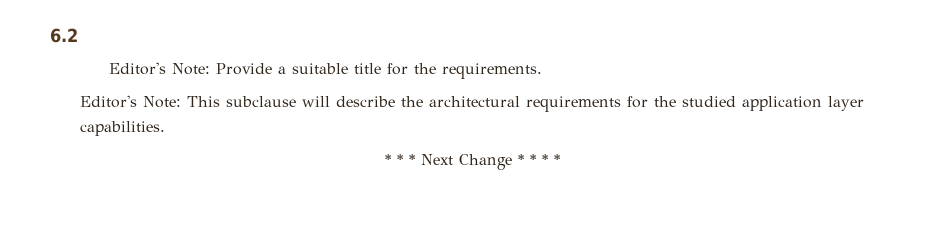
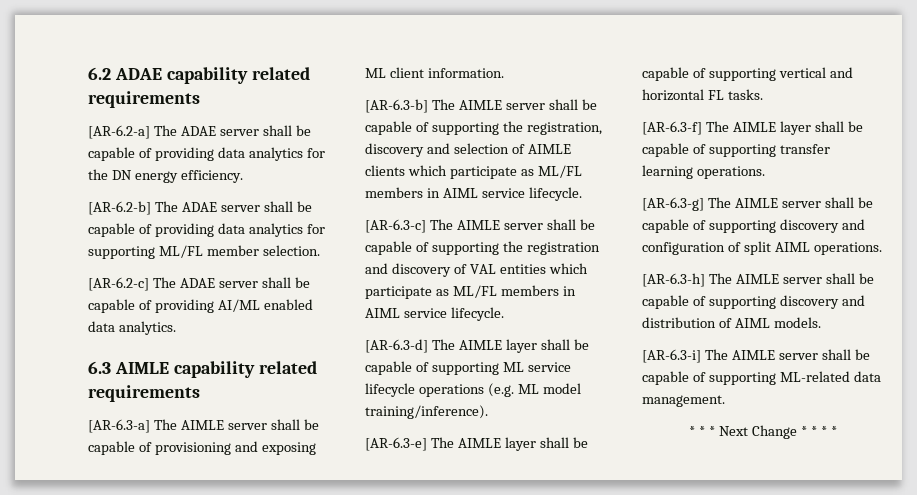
[109,62,543,79] [79,95,864,112] [79,121,165,136] // Editor's Note: Provide a suitable title for the requirements. // Editor's Note: This subclause will describe the architectural requirements for the studied application layer capabilities. -> [114,67,310,84] [88,91,200,108] [88,125,311,139] [88,147,325,161] [88,169,243,183] [88,201,312,215] [88,223,325,237] [88,245,320,259] [88,277,310,291] [88,299,313,313] [88,321,176,335] [88,361,317,378] [88,385,200,402] [88,419,319,433] [88,441,316,455] [365,67,504,78] [365,99,597,113] [365,121,602,135] [365,143,571,157] [365,165,582,179] [365,187,582,201] [365,219,595,233] [365,241,600,255] [365,263,588,277] [365,285,576,299] [365,307,504,321] [365,339,589,353] [365,361,571,375] [365,383,581,397] [365,405,488,419] [365,437,588,451] [642,67,853,81] [642,89,763,101] [642,121,863,135] [642,143,830,157] [642,165,765,179] [642,197,873,211] [642,219,865,233] [642,241,882,255] [642,273,874,287] [642,295,865,309] [642,317,821,328] [642,349,870,363] [642,371,881,385] [642,395,725,407] ADAE capability related requirements // [AR-6.2-a] The ADAE server shall be capable of providing data analytics for the DN energy efficiency. // [AR-6.2-b] The ADAE server shall be capable of providing data analytics for supporting ML/FL member selection. // [AR-6.2-c] The ADAE server shall be capable of providing AI/ML enabled data analytics. // 6.3 AIMLE capability related requirements // [AR-6.3-a] The AIMLE server shall be capable of provisioning and exposing ML client information. // [AR-6.3-b] The AIMLE server shall be capable of supporting the registration, discovery and selection of AIMLE clients which participate as ML/FL members in AIML service lifecycle. // [AR-6.3-c] The AIMLE server shall be capable of supporting the registration and discovery of VAL entities which participate as ML/FL members in AIML service lifecycle. // [AR-6.3-d] The AIMLE layer shall be capable of supporting ML service lifecycle operations (e.g. ML model training/inference). // [AR-6.3-e] The AIMLE layer shall be capable of supporting vertical and horizontal FL tasks. // [AR-6.3-f] The AIMLE layer shall be capable of supporting transfer learning operations. // [AR-6.3-g] The AIMLE server shall be capable of supporting discovery and configuration of split AIML operations. // [AR-6.3-h] The AIMLE server shall be capable of supporting discovery and distribution of AIML models. // [AR-6.3-i] The AIMLE server shall be capable of supporting ML-related data management.

